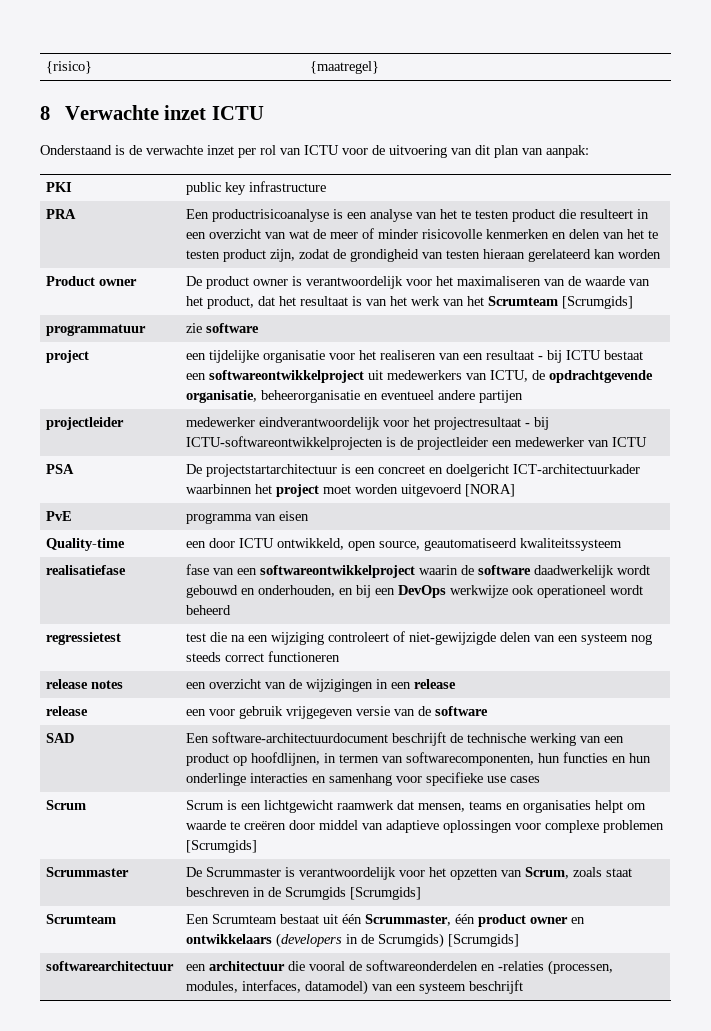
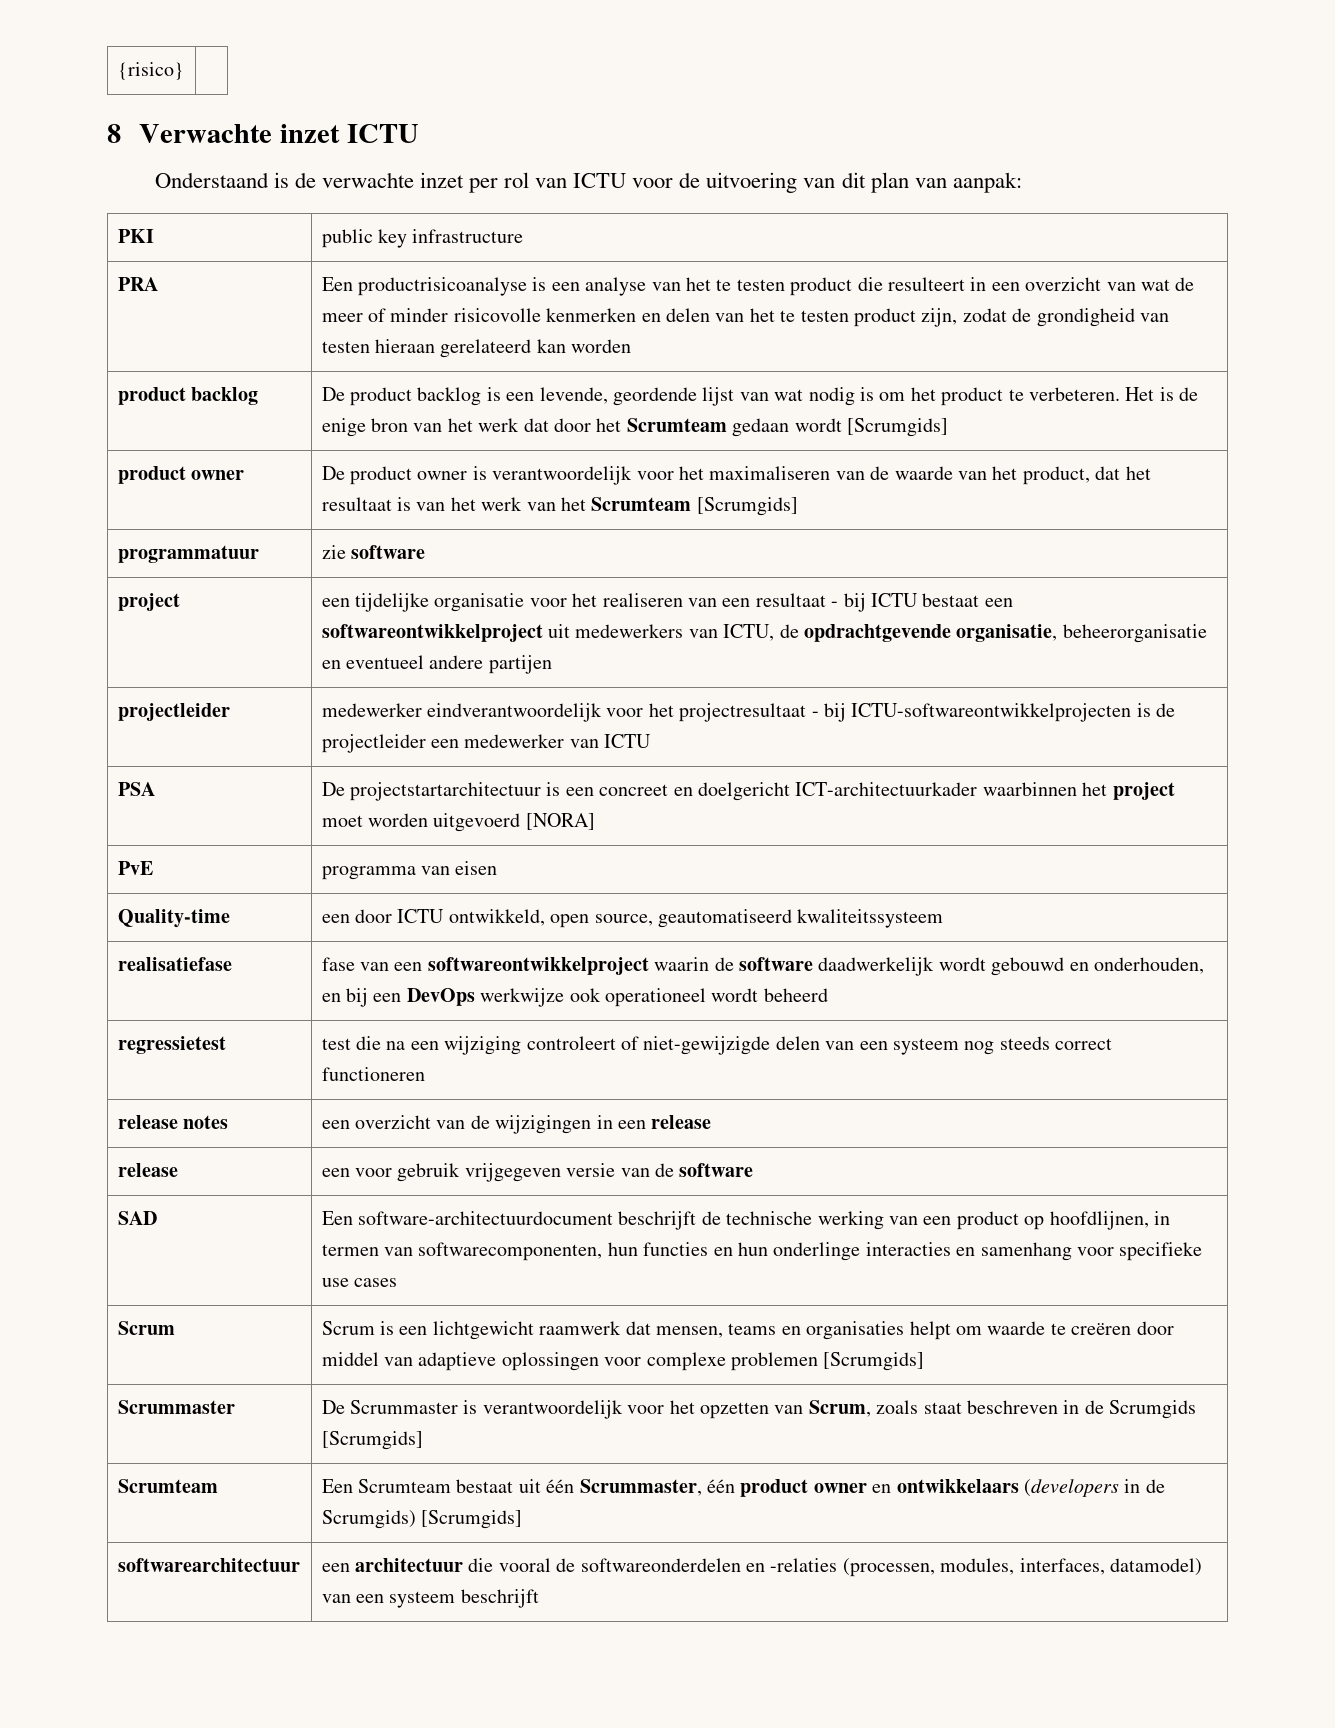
[310,61,380,74] {maatregel} -> (184, 71) none
[46,276,96,286] Product -> [117,387,258,405] [321,387,1199,406] [321,418,948,437] [117,466,186,484] product backlog | De product backlog is een levende, geordende lijst van wat nodig is om het product te verbeteren. Het is de enige bron van het werk dat door het Scrumteam gedaan wordt [Scrumgids] // product

